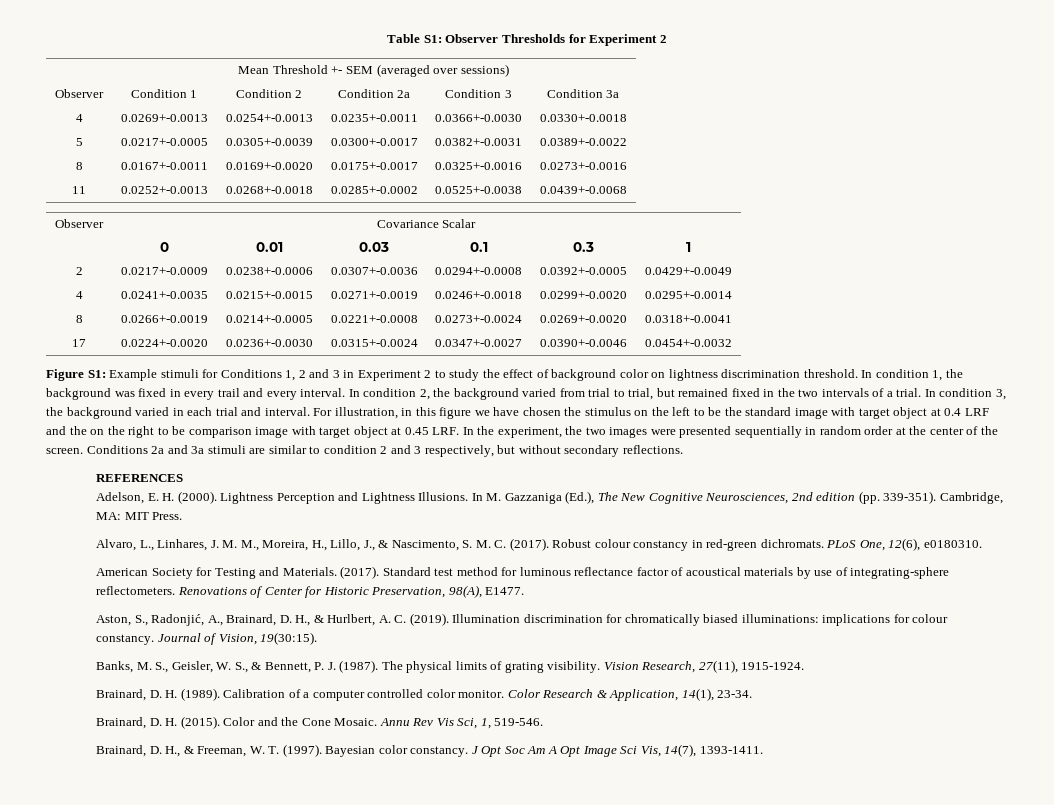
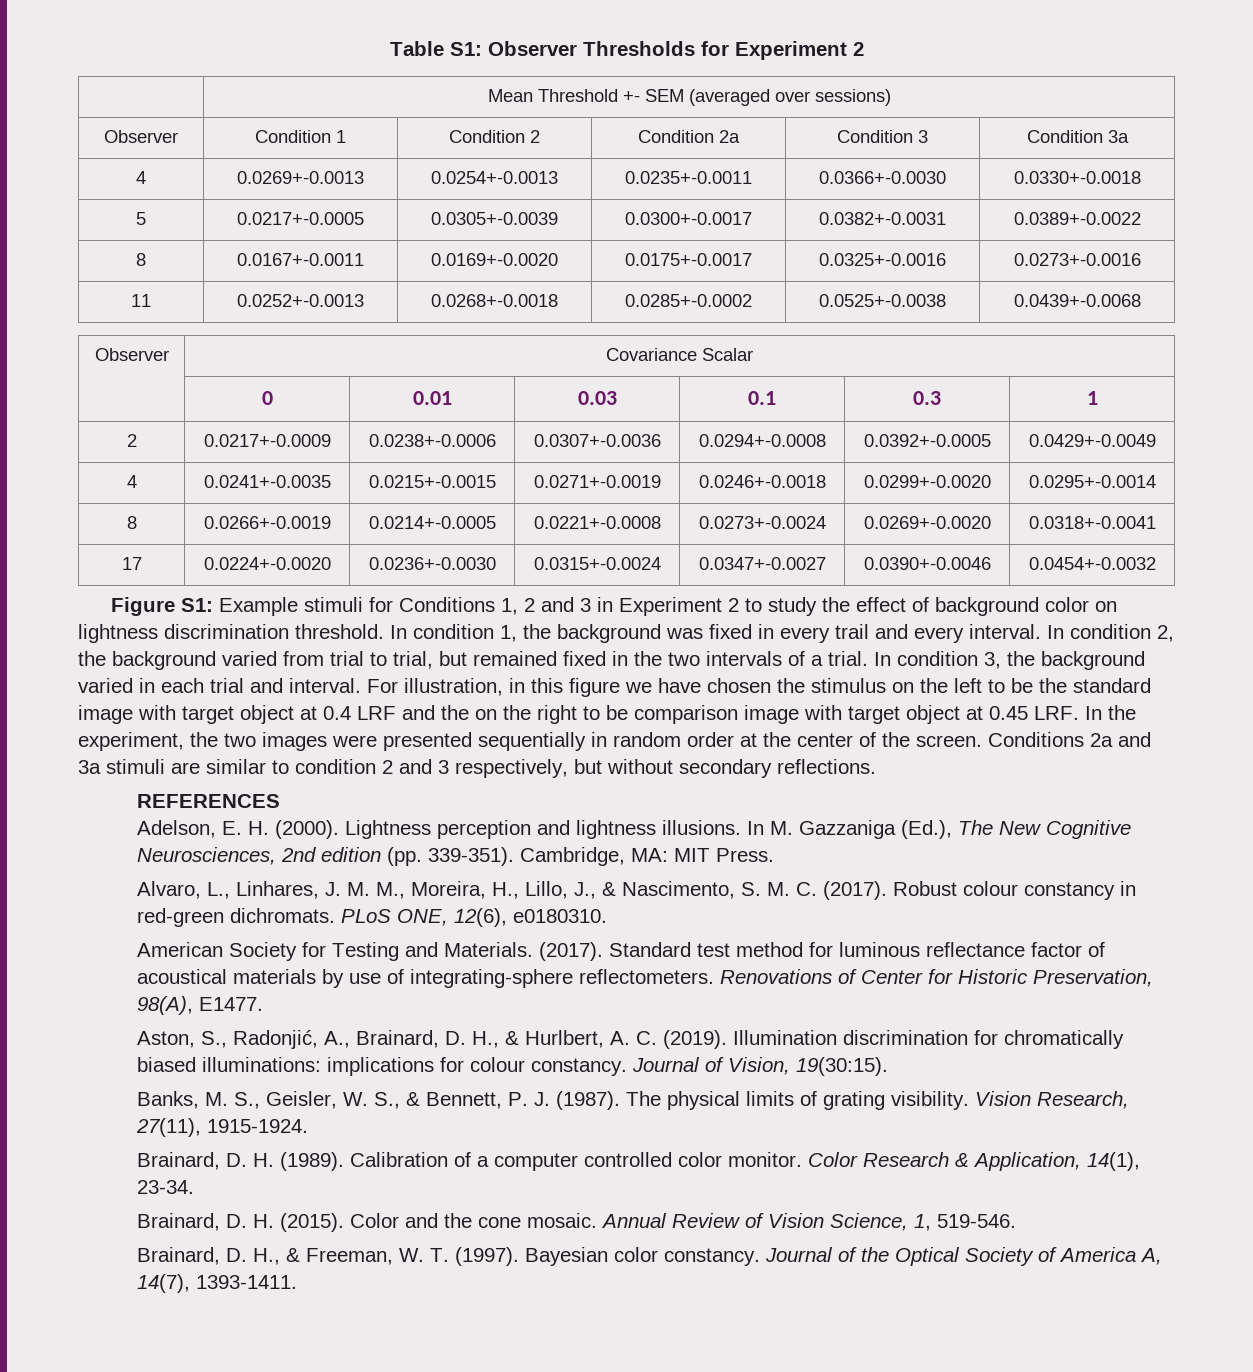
[276,492,469,504] Perception and Lightness Illusions. -> [436,820,741,839] perception and lightness illusions.
[859,540,885,551] One, -> [396,909,448,926] ONE,
[301,718,478,729] Cone Mosaic. Annu Rev Vis Sci, -> [477,1213,908,1231] cone mosaic. Annual Review of Vision Science,
[471,746,661,757] J Opt Soc Am A Opt Image Sci Vis, -> [764,1247,1162,1266] Journal of the Optical Society of America A,

